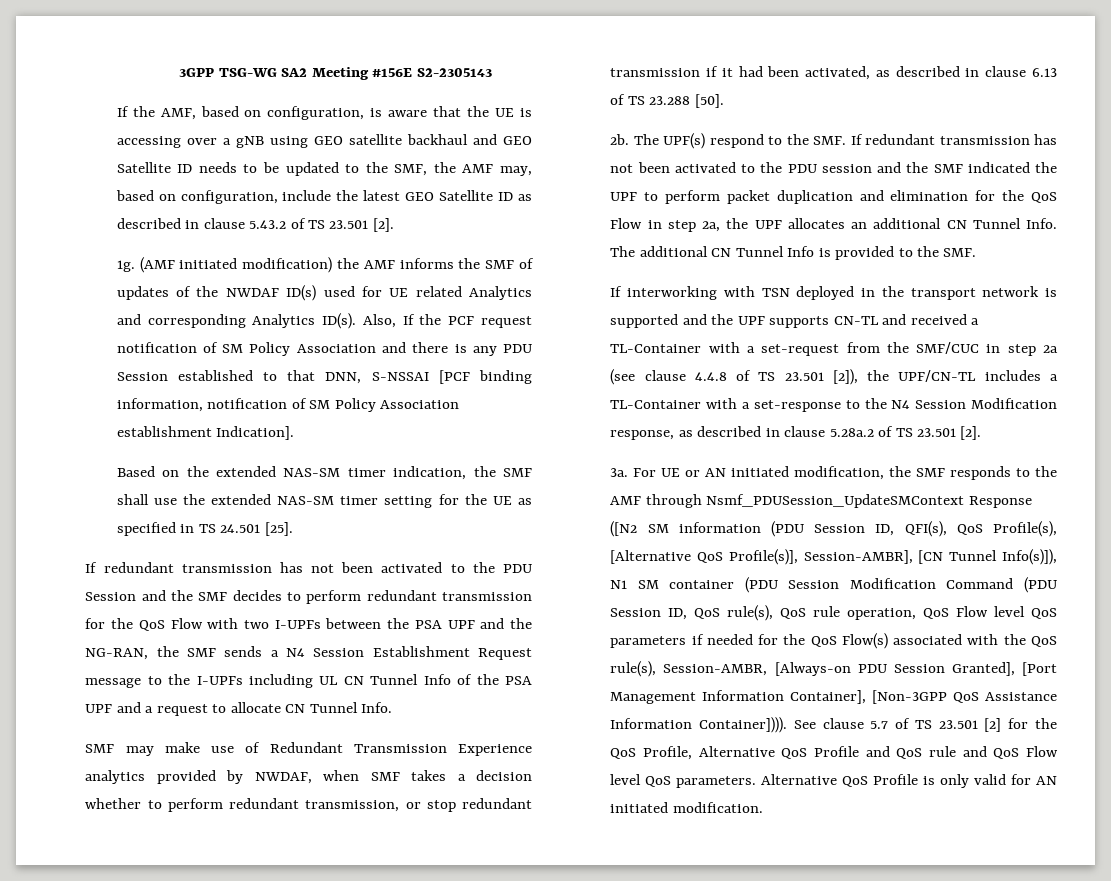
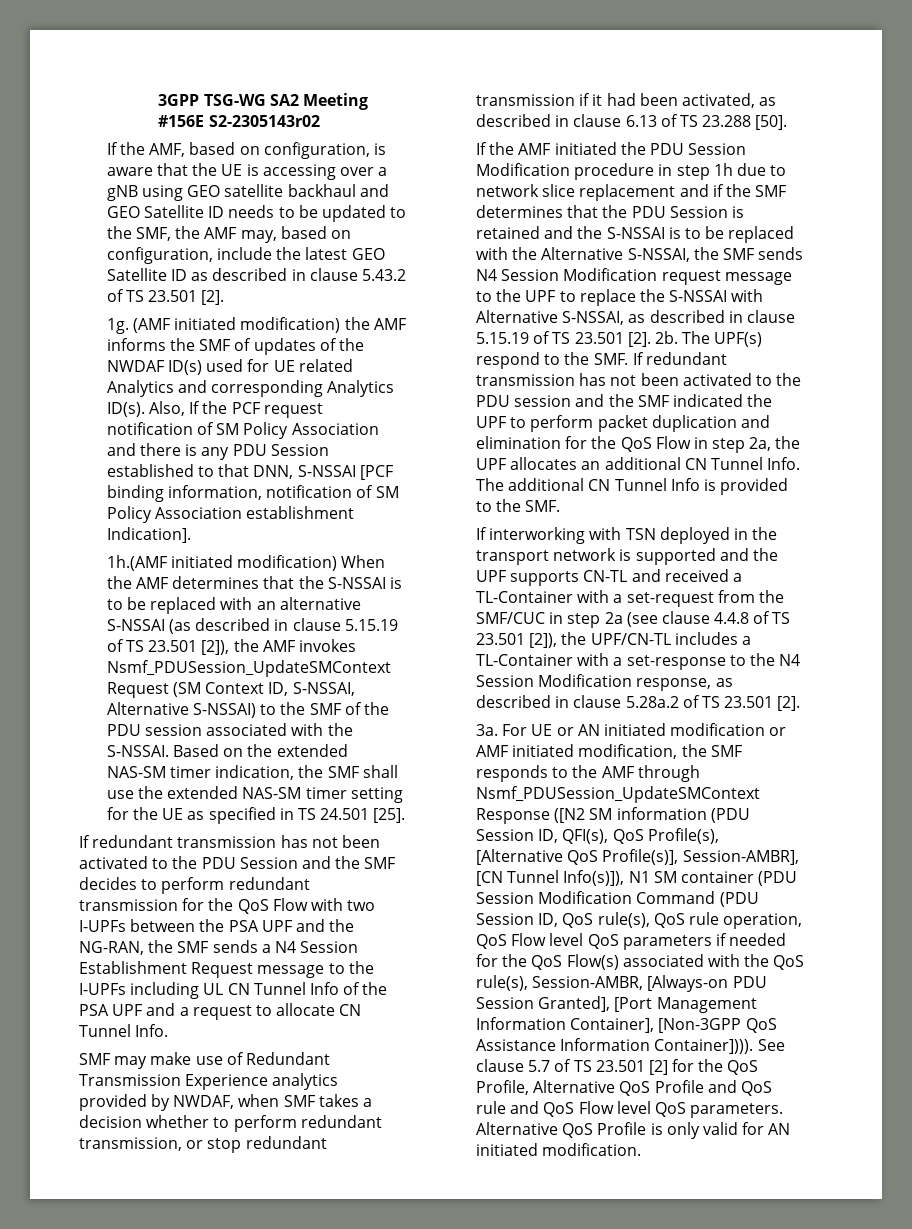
[416,68,492,77] S2-2305143 -> [208,115,320,127] S2-2305143r02
(295, 433) none -> [106,555,386,571] [106,576,402,589] [106,597,361,614] [106,618,398,634] [106,639,356,655] [106,660,391,677] [106,682,355,698] [106,702,389,718] [106,723,353,736] [106,745,169,757] 1h.(AMF initiated modification) When the AMF determines that the S-NSSAI is to be replaced with an alternative S-NSSAI (as described in clause 5.15.19 of TS 23.501 [2]), the AMF invokes Nsmf_PDUSession_UpdateSMContext Request (SM Context ID, S-NSSAI, Alternative S-NSSAI) to the SMF of the PDU session associated with the S-NSSAI.
(724, 101) none -> [475,142,747,155] [475,163,787,180] [475,184,787,201] [475,205,744,218] [475,226,795,243] [475,247,804,262] [475,268,792,285] [475,289,764,306] [475,310,795,325] [475,331,651,347] If the AMF initiated the PDU Session Modification procedure in step 1h due to network slice replacement and if the SMF determines that the PDU Session is retained and the S-NSSAI is to be replaced with the Alternative S-NSSAI, the SMF sends N4 Session Modification request message to the UPF to replace the S-NSSAI with Alternative S-NSSAI, as described in clause 5.15.19 of TS 23.501 [2].
(790, 471) none -> [670,723,787,736] [475,744,575,757] modification or AMF initiated

